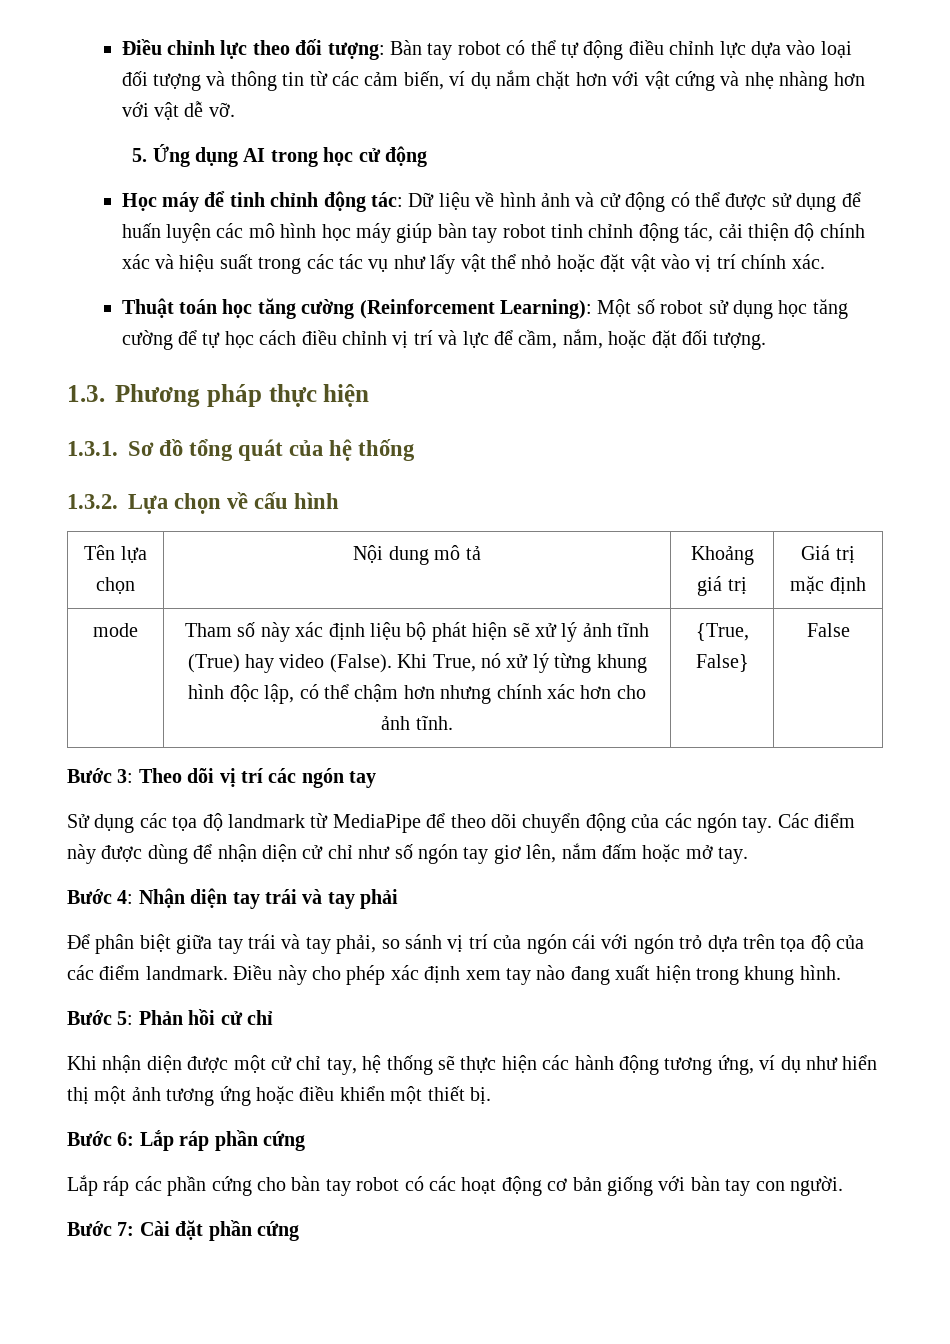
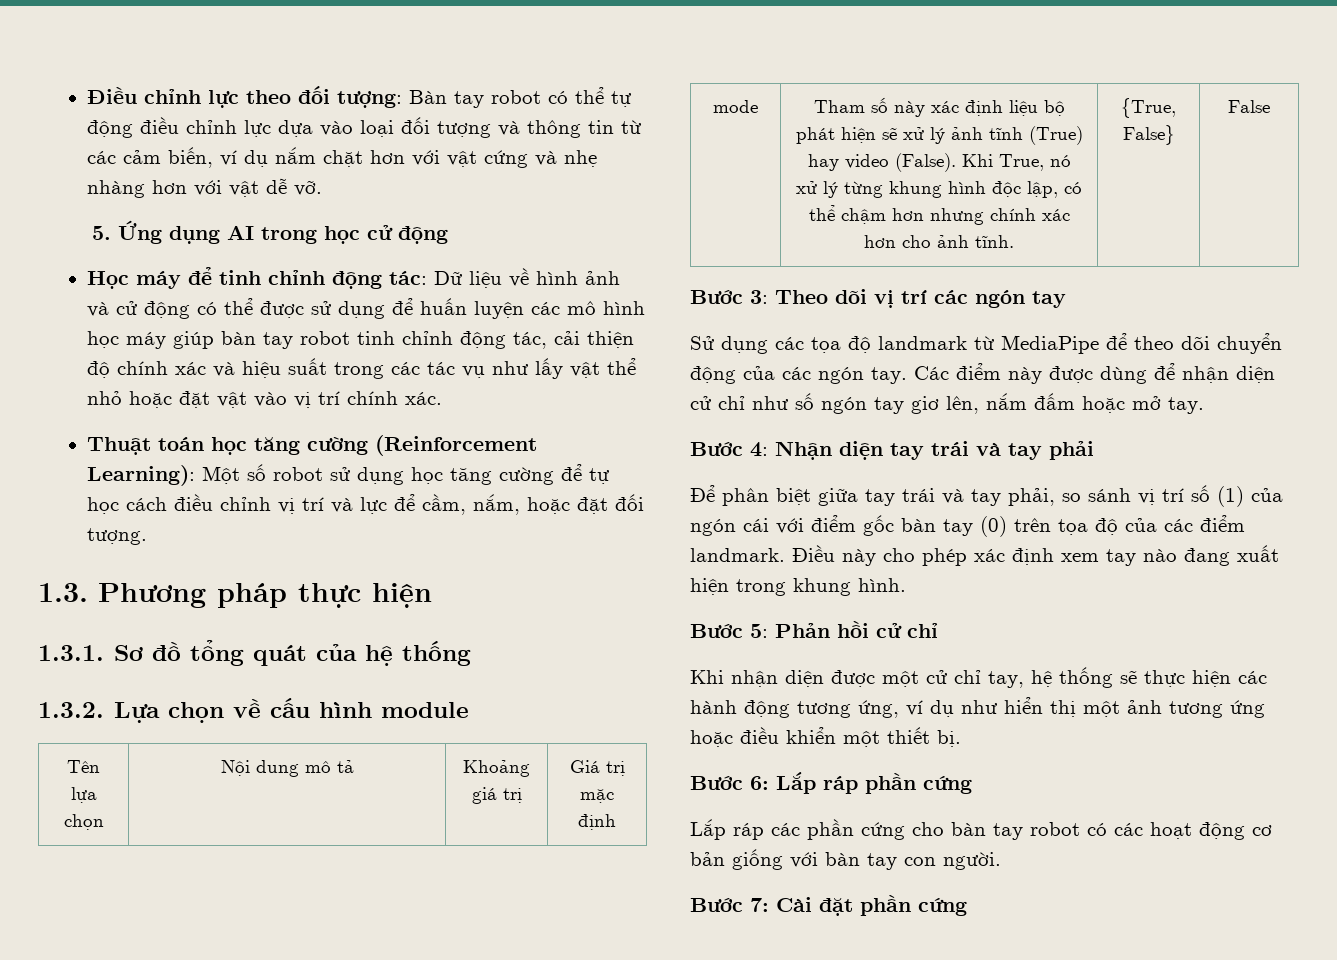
(340, 500) none -> [381,702,470,718] module
(488, 941) none -> [1191,485,1244,507] số (1)
[633,934,738,954] ngón trỏ dựa -> [811,515,1007,537] điểm gốc bàn tay (0)

